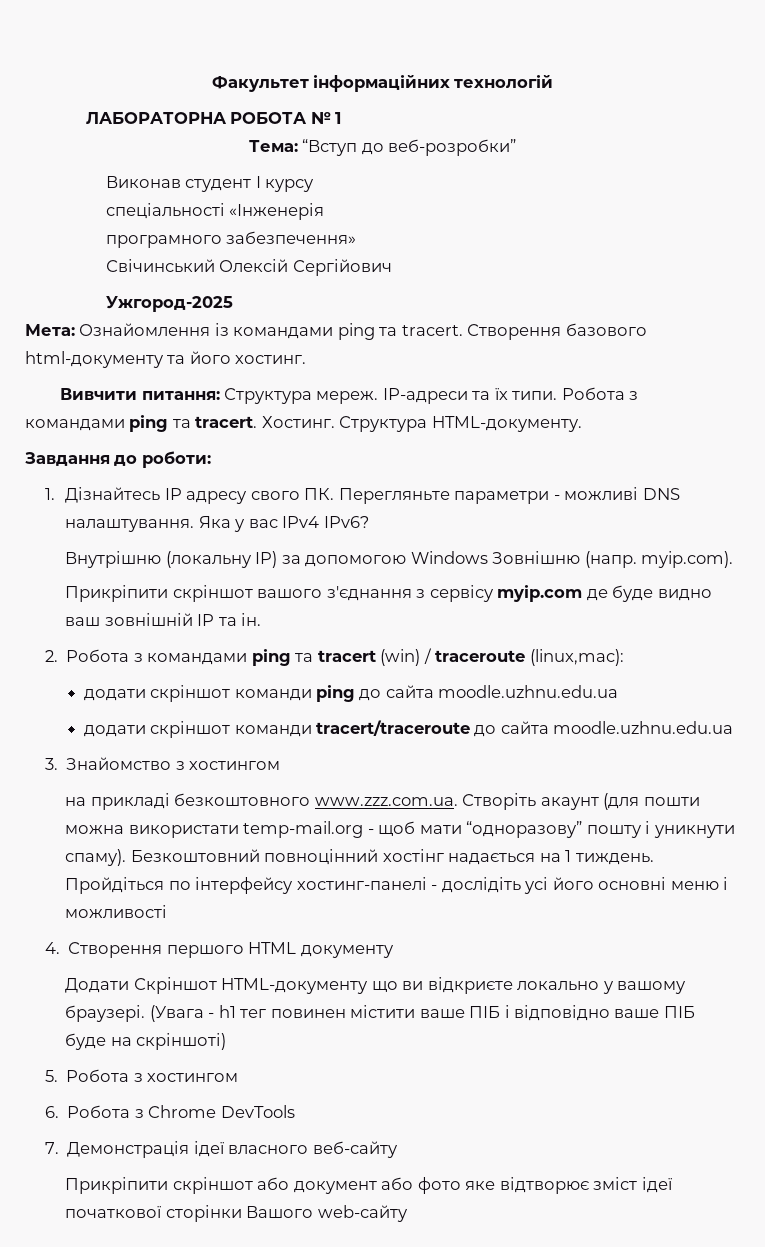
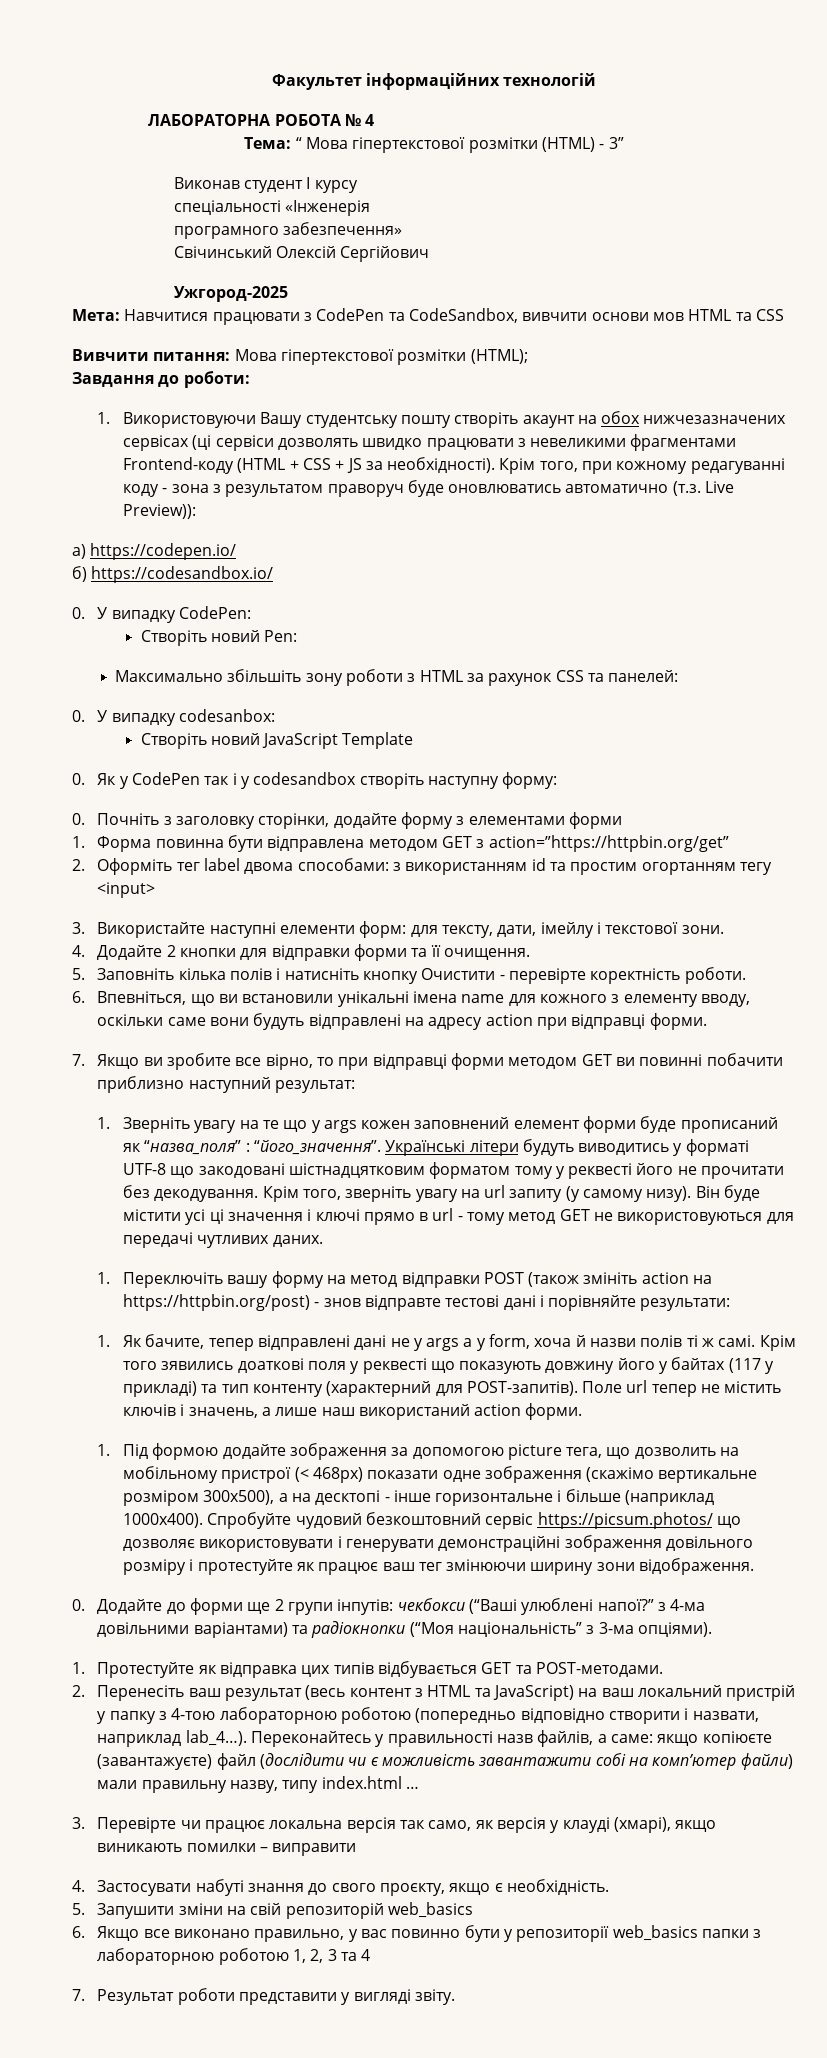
[335,112,342,124] 1 -> [365,114,375,126] 4
[302,139,517,156] “Вступ до веб-розробки” -> [295,137,624,153] “ Мова гіпертекстової розмітки (HTML) - 3”
[79,323,647,340] [25,351,307,368] [60,387,639,404] [25,415,582,432] [25,451,211,468] [45,487,680,504] [65,516,369,532] [65,551,734,568] [65,585,712,602] [65,613,262,626] [45,648,624,666] [83,685,619,702] [83,720,734,738] [45,757,281,770] [65,793,700,810] [65,821,735,838] [65,849,654,866] [65,877,729,894] [65,905,168,918] [45,942,394,958] [65,977,687,994] [65,1005,695,1022] [65,1033,227,1050] [45,1069,239,1082] [45,1105,295,1118] [45,1141,398,1158] [65,1177,672,1194] [65,1205,408,1222] Ознайомлення із командами ping та tracert. Створення базового html-документу та його хостинг. // Вивчити питання: Структура мереж. ІР-адреси та їх типи. Робота з командами ping та tracert. Хостинг. Структура HTML-документу. // Завдання до роботи: // 1. Дізнайтесь IP адресу свого ПК. Перегляньте параметри - можливі DNS налаштування. Яка у вас IPv4 IPv6? // Внутрішню (локальну IP) за допомогою Windows Зовнішню (напр. myip.com). // Прикріпити скріншот вашого з'єднання з сервісу myip.com де буде видно ваш зовнішній IP та ін. // 2. Робота з командами ping та tracert (win) / traceroute (linux,mac): // додати скріншот команди ping до сайта moodle.uzhnu.edu.ua // додати скріншот команди tracert/traceroute до сайта moodle.uzhnu.edu.ua // 3. Знайомство з хостингом // на прикладі безкоштовного www.zzz.com.ua. Створіть акаунт (для пошти можна використати temp-mail.org - щоб мати “одноразову” пошту і уникнути спаму). Безкоштовний повноцінний хостінг надається на 1 тиждень. Пройдіться по інтерфейсу хостинг-панелі - дослідіть усі його основні меню і можливості // 4. Створення першого HTML документу // Додати Скріншот HTML-документу що ви відкриєте локально у вашому браузері. (Увага - h1 тег повинен містити ваше ПІБ і відповідно ваше ПІБ буде на скріншоті) // 5. Робота з хостингом // 6. Робота з Chrome DevTools // 7. Демонстрація ідеї власного веб-сайту // Прикріпити скріншот або документ або фото яке відтворює зміст ідеї початкової сторінки Вашого web-сайту -> [124,308,784,325] [72,349,528,365] [72,371,250,388] [97,411,787,428] [122,434,737,451] [122,457,785,474] [122,480,735,497] [122,504,196,519] [72,543,237,560] [72,566,274,583] [72,606,252,623] [140,630,298,646] [115,669,679,686] [72,709,276,726] [140,732,414,749] [72,772,558,789] [72,812,623,829] [72,835,729,852] [72,858,772,875] [97,882,156,898] [72,921,724,938] [72,944,531,961] [72,967,746,984] [72,991,750,1007] [97,1013,707,1030] [72,1053,783,1070] [97,1076,356,1093] [97,1116,778,1133] [122,1139,749,1156] [122,1162,785,1179] [122,1185,761,1202] [122,1208,794,1225] [122,1232,323,1248] [97,1271,713,1288] [122,1294,731,1311] [97,1334,796,1351] [122,1357,775,1374] [122,1380,782,1397] [122,1403,583,1420] [97,1443,740,1460] [122,1466,758,1483] [122,1489,715,1506] [122,1512,741,1529] [122,1535,753,1552] [122,1558,755,1575] [72,1598,706,1615] [97,1621,713,1638] [72,1661,664,1678] [72,1685,796,1701] [97,1707,759,1724] [97,1730,772,1747] [97,1753,793,1770] [97,1776,420,1793] [72,1817,717,1833] [97,1843,357,1856] [72,1879,610,1896] [72,1902,474,1919] [72,1925,762,1942] [97,1948,371,1965] [72,1988,456,2005] Навчитися працювати з CodePen та CodeSandbox, вивчити основи мов HTML та CSS // Вивчити питання: Мова гіпертекстової розмітки (HTML); // Завдання до роботи: // 1. Використовуючи Вашу студентську пошту створіть акаунт на обох нижчезазначених сервісах (ці сервіси дозволять швидко працювати з невеликими фрагментами Frontend-коду (HTML + CSS + JS за необхідності). Крім того, при кожному редагуванні коду - зона з результатом праворуч буде оновлюватись автоматично (т.з. Live Preview)): // а) https://codepen.io/ // б) https://codesandbox.io/ // 0. У випадку CodePen: // Cтворіть новий Pen: // Максимально збiльшіть зону роботи з HTML за рахунок CSS та панелей: // 0. У випадку codesanbox: // Створіть новий JavaScript Template // 0. Як у CodePen так і у codesandbox створіть наступну форму: // 0. Почніть з заголовку сторінки, додайте форму з елементами форми // 1. Форма повинна бути відправлена методом GET з action=”https://httpbin.org/get” // 2. Оформіть тег label двома способами: з використанням id та простим огортанням тегу <input> // 3. Використайте наступні елементи форм: для тексту, дати, імейлу і текстової зони. // 4. Додайте 2 кнопки для відправки форми та її очищення. // 5. Заповніть кілька полів і натисніть кнопку Очистити - перевірте коректність роботи. // 6. Впевніться, що ви встановили унікальні імена name для кожного з елементу вводу, оскільки саме вони будуть відправлені на адресу action при відправці форми. // 7. Якщо ви зробите все вірно, то при відправці форми методом GET ви повинні побачити приблизно наступний результат: // 1. Зверніть увагу на те що у args кожен заповнений елемент форми буде прописаний як “назва_поля” : “його_значення”. Українські літери будуть виводитись у форматі UTF-8 що закодовані шістнадцятковим форматом тому у реквесті його не прочитати без декодування. Крім того, зверніть увагу на url запиту (у самому низу). Він буде містити усі ці значення і ключі прямо в url - тому метод GET не використовуються для передачі чутливих даних. // 1. Переключіть вашу форму на метод відправки POST (також змініть action на https://httpbin.org/post) - знов відправте тестові дані і порівняйте результати: // 1. Як бачите, тепер відправлені дані не у args а у form, хоча й назви полів ті ж самі. Крім того зявились доаткові поля у реквесті що показують довжину його у байтах (117 у прикладі) та тип контенту (характерний для POST-запитів). Поле url тепер не містить ключів і значень, а лише наш використаний action форми. // 1. Під формою додайте зображення за допомогою picture тега, що дозволить на мобільному пристрої (< 468px) показати одне зображення (скажімо вертикальне розміром 300х500), а на десктопі - інше горизонтальне і більше (наприклад 1000х400). Спробуйте чудовий безкоштовний сервіс https://picsum.photos/ що дозволяє використовувати і генерувати демонстраційні зображення довільного розміру і протестуйте як працює ваш тег змінюючи ширину зони відображення. // 0. Додайте до форми ще 2 групи інпутів: чекбокси (“Ваші улюблені напої?” з 4-ма довільними варіантами) та радіокнопки (“Моя національність” з 3-ма опціями). // 1. Протестуйте як відправка цих типів відбувається GET та POST-методами. // 2. Перенесіть ваш результат (весь контент з HTML та JavaScript) на ваш локальний пристрій у папку з 4-тою лабораторною роботою (попередньо відповідно створити і назвати, наприклад lab_4…). Переконайтесь у правильності назв файлів, а саме: якщо копіюєте (завантажуєте) файл (дослідити чи є можливість завантажити собі на комп’ютер файли) мали правильну назву, типу index.html … // 3. Перевірте чи працює локальна версія так само, як версія у клауді (хмарі), якщо виникають помилки – виправити // 4. Застосувати набуті знання до свого проєкту, якщо є необхідність. // 5. Запушити зміни на свій репозиторій web_basics // 6. Якщо все виконано правильно, у вас повинно бути у репозиторії web_basics папки з лабораторною роботою 1, 2, 3 та 4 // 7. Результат роботи представити у вигляді звіту.

